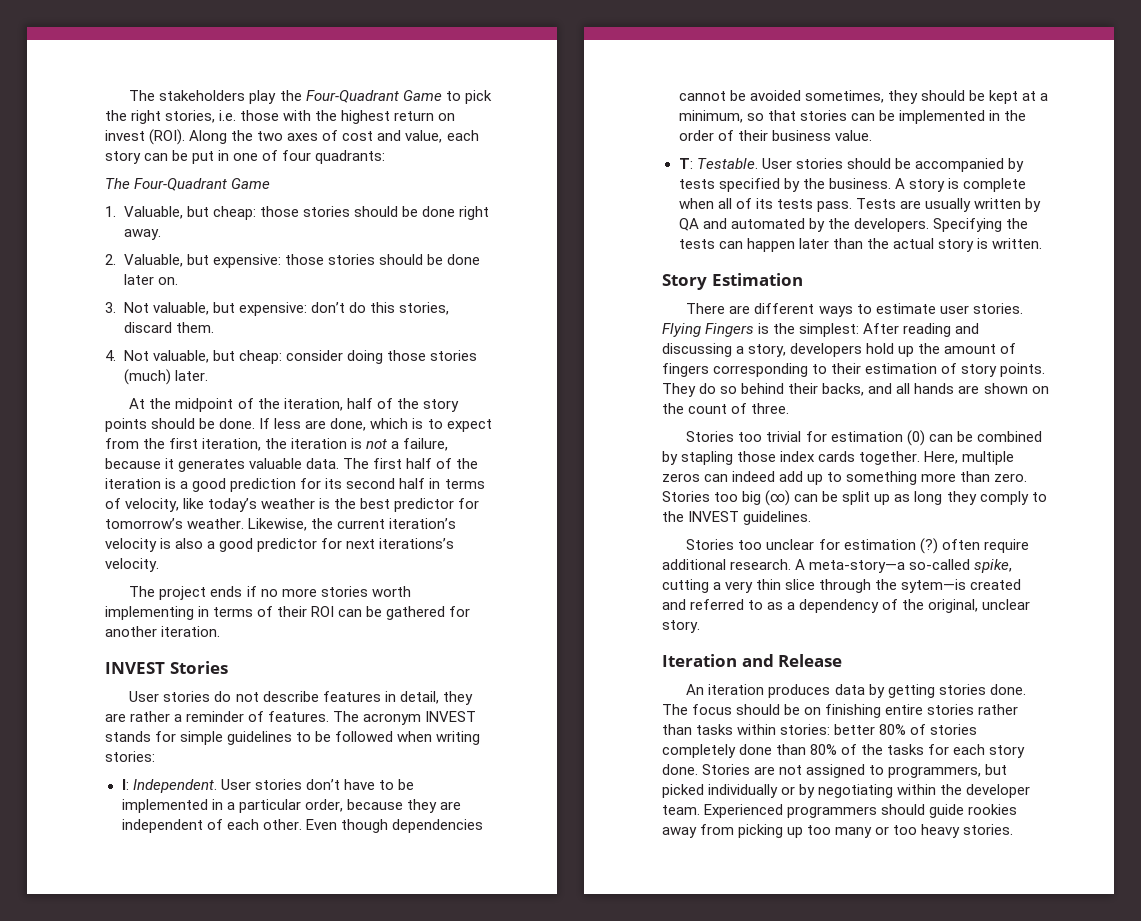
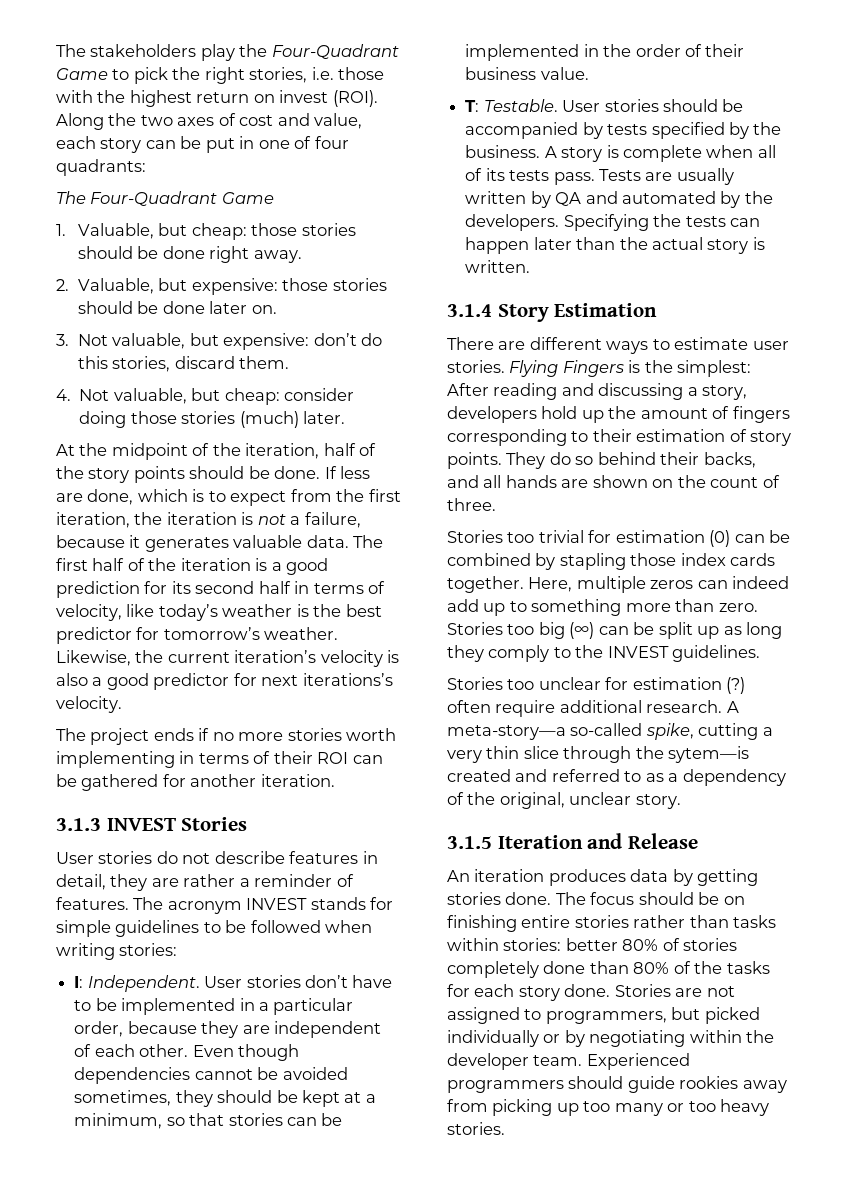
(221, 631) none -> [56,818,101,831] 3.1.3
(1042, 243) none -> [447,304,492,317] 3.1.4
(700, 626) none -> [447,836,492,849] 3.1.5

